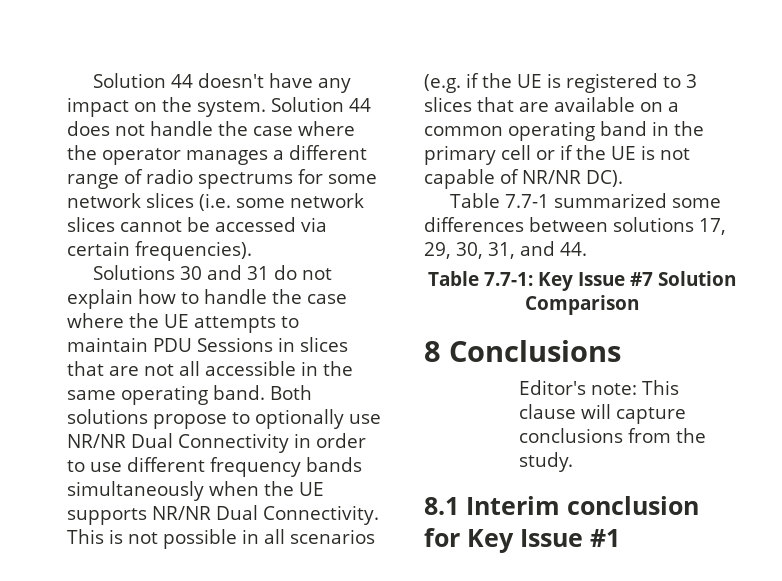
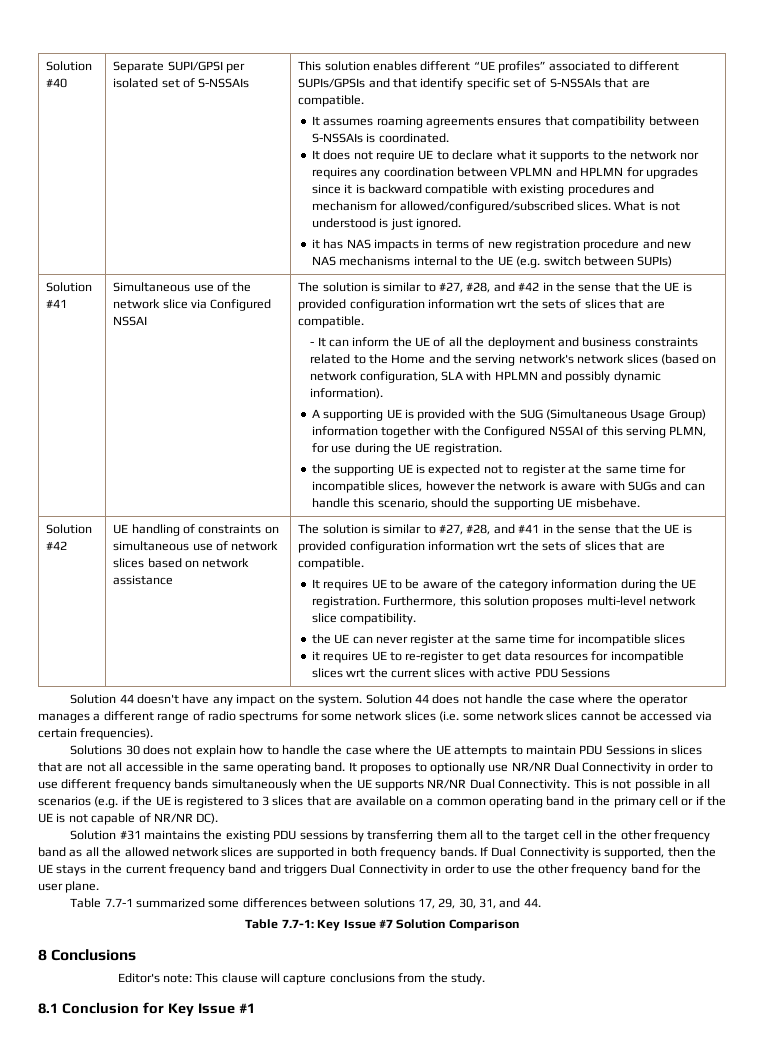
[92,73,166,88] Solution -> [46,61,93,71] [46,78,68,88] [113,61,245,73] [113,78,250,88] [298,61,680,73] [298,78,650,90] [298,95,365,107] [311,116,699,128] [311,133,449,143] [311,150,699,162] [311,167,698,179] [311,184,654,196] [311,201,681,213] [311,218,462,230] [311,239,692,251] [311,256,673,268] [46,282,93,292] [46,299,68,308] [113,282,252,292] [113,299,272,311] [113,316,148,326] [298,282,692,293] [298,299,665,311] [298,316,365,328] [310,337,698,349] [310,354,717,366] [310,371,661,383] [310,388,384,399] [311,409,706,421] [311,426,707,438] [311,443,502,455] [311,464,687,476] [311,481,705,493] [311,498,640,510] [46,524,93,534] [46,541,68,550] [113,524,279,536] [113,541,279,551] [113,558,250,568] [113,575,174,585] [298,524,692,535] [298,541,665,553] [298,558,365,570] [311,579,697,591] [311,596,697,608] [311,613,417,625] [311,634,686,646] [311,651,684,663] [311,668,610,678] [70,694,117,704] Solution #40 | Separate SUPI/GPSI per isolated set of S-NSSAIs | This solution enables different “UE profiles” associated to different SUPIs/GPSIs and that identify specific set of S-NSSAIs that are compatible. // It assumes roaming agreements ensures that compatibility between S-NSSAIs is coordinated. // It does not require UE to declare what it supports to the network nor requires any coordination between VPLMN and HPLMN for upgrades since it is backward compatible with existing procedures and mechanism for allowed/configured/subscribed slices. What is not understood is just ignored. // it has NAS impacts in terms of new registration procedure and new NAS mechanisms internal to the UE (e.g. switch between SUPIs) // Solution #41 | Simultaneous use of the network slice via Configured NSSAI | The solution is similar to #27, #28, and #42 in the sense that the UE is provided configuration information wrt the sets of slices that are compatible. // - It can inform the UE of all the deployment and business constraints related to the Home and the serving network's network slices (based on network configuration, SLA with HPLMN and possibly dynamic information). // A supporting UE is provided with the SUG (Simultaneous Usage Group) information together with the Configured NSSAI of this serving PLMN, for use during the UE registration. // the supporting UE is expected not to register at the same time for incompatible slices, however the network is aware with SUGs and can handle this scenario, should the supporting UE misbehave. // Solution #42 | UE handling of constraints on simultaneous use of network slices based on network assistance | The solution is similar to #27, #28, and #41 in the sense that the UE is provided configuration information wrt the sets of slices that are compatible. // It requires UE to be aware of the category information during the UE registration. Furthermore, this solution proposes multi-level network slice compatibility. // the UE can never register at the same time for incompatible slices // it requires UE to re-register to get data resources for incompatible slices wrt the current slices with active PDU Sessions // Solution
[206,265,297,280] and 31 do -> [143,745,171,755] does
[270,385,312,400] [67,409,227,429] Both solutions propose -> [348,762,412,774] It proposes
(623, 178) none -> [70,830,711,842] [38,847,717,859] [38,864,701,876] [38,881,100,893] // Solution #31 maintains the existing PDU sessions by transferring them all to the target cell in the other frequency band as all the allowed network slices are supported in both frequency bands. If Dual Connectivity is supported, then the UE stays in the current frequency band and triggers Dual Connectivity in order to use the other frequency band for the user plane.
[466,496,699,515] Interim conclusion -> [61,1002,139,1014] Conclusion

